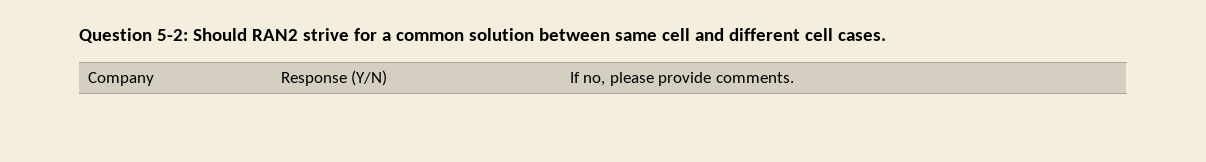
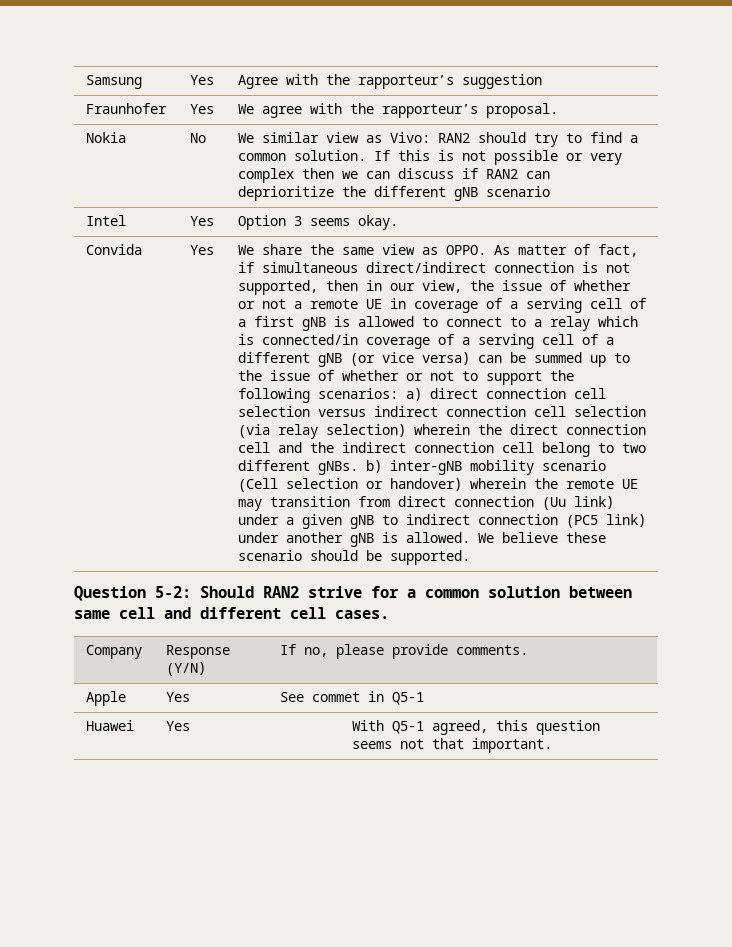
(79, 35) none -> [85,75,142,89] [189,75,214,85] [237,74,542,89] [85,103,167,114] [189,104,214,114] [237,103,558,118] [85,132,126,143] [189,133,206,143] [237,132,638,147] [237,150,622,165] [237,168,550,183] [237,186,550,201] [85,215,126,226] [189,216,214,226] [237,215,398,230] [85,244,142,255] [189,245,214,255] [237,244,638,257] [237,262,630,273] [237,280,631,295] [237,298,646,313] [237,316,638,331] [237,334,614,349] [237,352,630,367] [237,370,574,385] [237,388,606,403] [237,406,646,417] [237,424,646,439] [237,442,646,457] [237,460,606,475] [237,478,638,492] [237,496,614,511] [237,514,646,529] [237,532,606,547] [237,550,470,565] Samsung | Yes | Agree with the rapporteur’s suggestion // Fraunhofer | Yes | We agree with the rapporteur’s proposal. // Nokia | No | We similar view as Vivo: RAN2 should try to find a common solution. If this is not possible or very complex then we can discuss if RAN2 can deprioritize the different gNB scenario // Intel | Yes | Option 3 seems okay. // Convida | Yes | We share the same view as OPPO. As matter of fact, if simultaneous direct/indirect connection is not supported, then in our view, the issue of whether or not a remote UE in coverage of a serving cell of a first gNB is allowed to connect to a relay which is connected/in coverage of a serving cell of a different gNB (or vice versa) can be summed up to the issue of whether or not to support the following scenarios: a) direct connection cell selection versus indirect connection cell selection (via relay selection) wherein the direct connection cell and the indirect connection cell belong to two different gNBs. b) inter-gNB mobility scenario (Cell selection or handover) wherein the remote UE may transition from direct connection (Uu link) under a given gNB to indirect connection (PC5 link) under another gNB is allowed. We believe these scenario should be supported. //
(794, 77) none -> [85,691,126,706] [165,692,190,702] [279,691,424,705] [85,720,134,731] [165,721,190,731] [352,720,601,735] [352,738,553,753] // Apple | Yes | See commet in Q5-1 // Huawei | Yes | With Q5-1 agreed, this question seems not that important.

